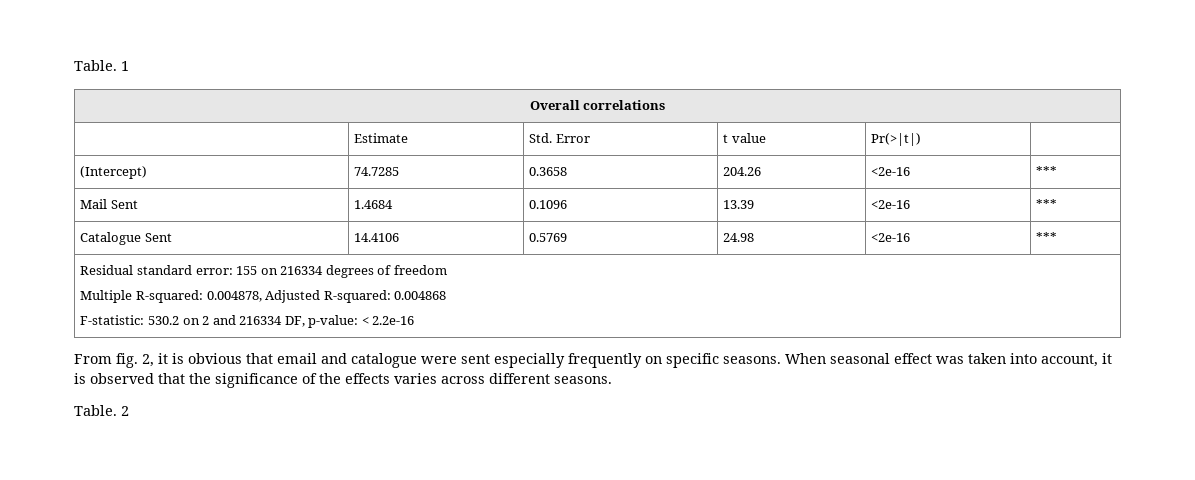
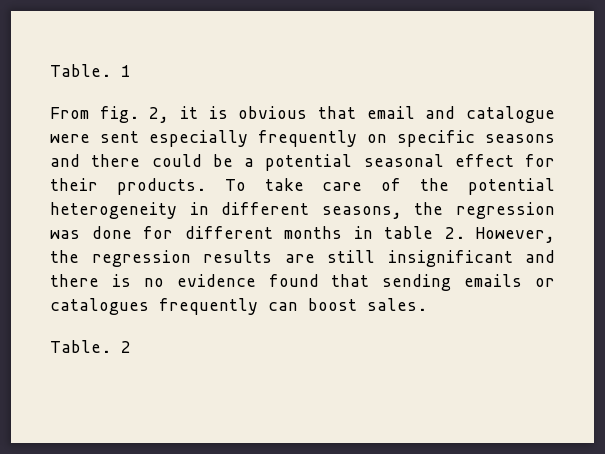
[529,100,666,110] [354,133,409,143] [529,133,590,143] [723,133,766,143] [871,133,922,146] [80,166,148,179] [354,167,400,176] [529,167,568,176] [723,167,762,176] [871,167,911,176] [1036,166,1058,176] [80,199,138,209] [354,200,394,209] [529,200,568,209] [723,200,755,209] [871,200,911,209] [1036,199,1058,209] [80,232,172,245] [354,233,400,242] [529,233,568,242] [723,233,755,242] [871,233,911,242] [1036,232,1058,242] [80,265,447,278] [80,290,447,303] [80,315,415,328] // Overall correlations // | Estimate | Std. Error | t value | Pr(>|t|) | // (Intercept) | 74.7285 | 0.3658 | 204.26 | <2e-16 | *** // Mail Sent | 1.4684 | 0.1096 | 13.39 | <2e-16 | *** // Catalogue Sent | 14.4106 | 0.5769 | 24.98 | <2e-16 | *** // Residual standard error: 155 on 216334 degrees of freedom // Multiple R-squared: 0.004878, Adjusted R-squared: 0.004868 // F-statistic: 530.2 on 2 and 216334 DF, p-value: < 2.2e-16 -> (131, 71) none
[723,353,1112,367] [74,373,612,388] seasons. When seasonal effect was taken into account, it is observed that the significance of the effects varies across different seasons. -> [485,134,555,143] [50,154,555,171] [50,178,555,195] [50,202,555,219] [50,226,555,243] [50,250,555,267] [50,274,555,291] [50,298,427,315] seasons and there could be a potential seasonal effect for their products. To take care of the potential heterogeneity in different seasons, the regression was done for different months in table 2. However, the regression results are still insignificant and there is no evidence found that sending emails or catalogues frequently can boost sales.

